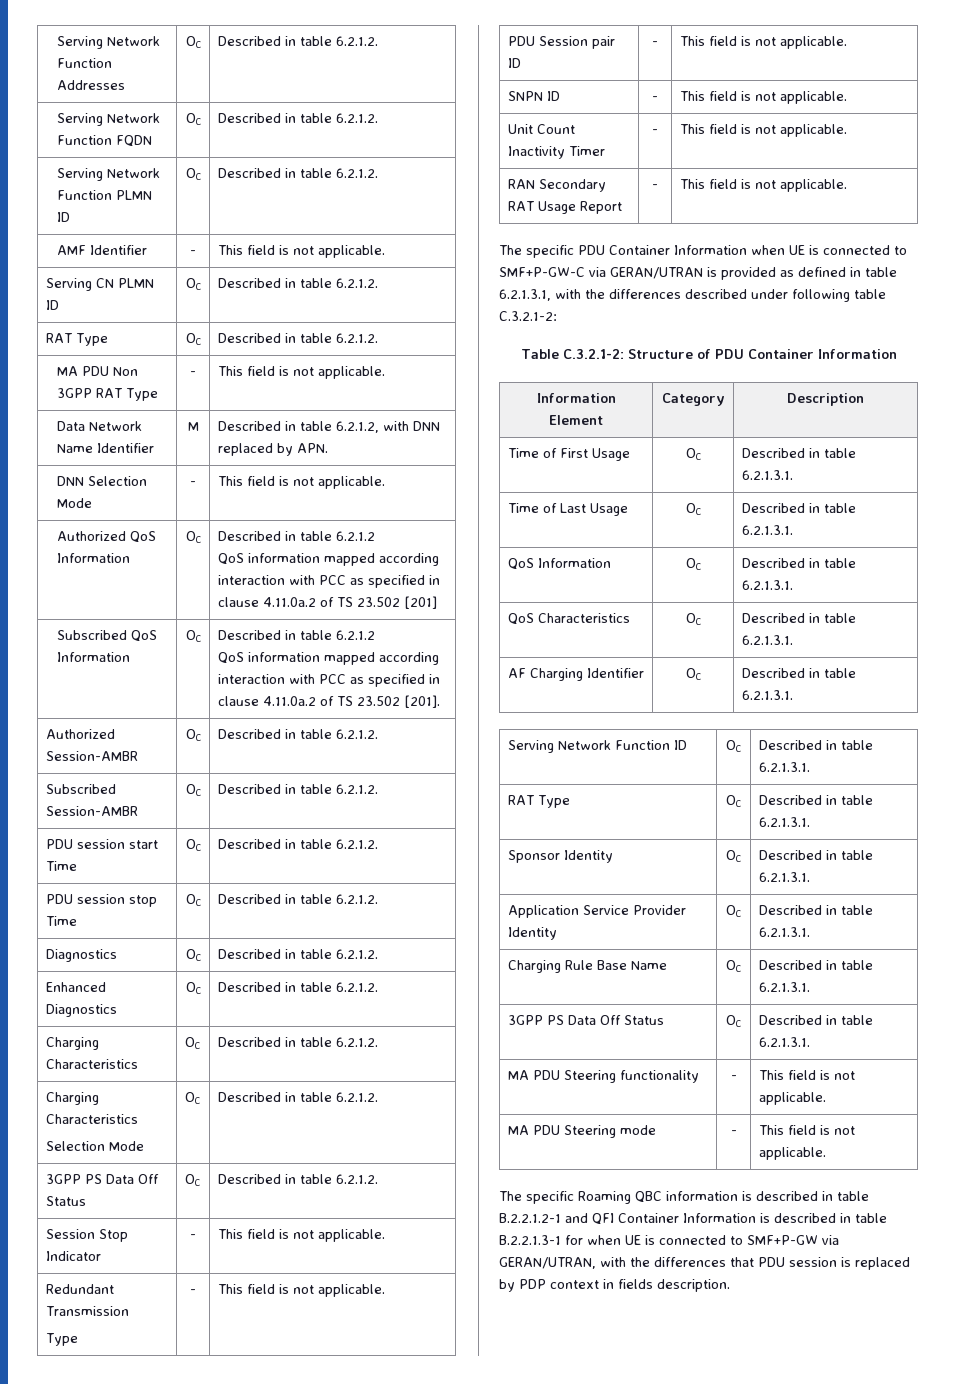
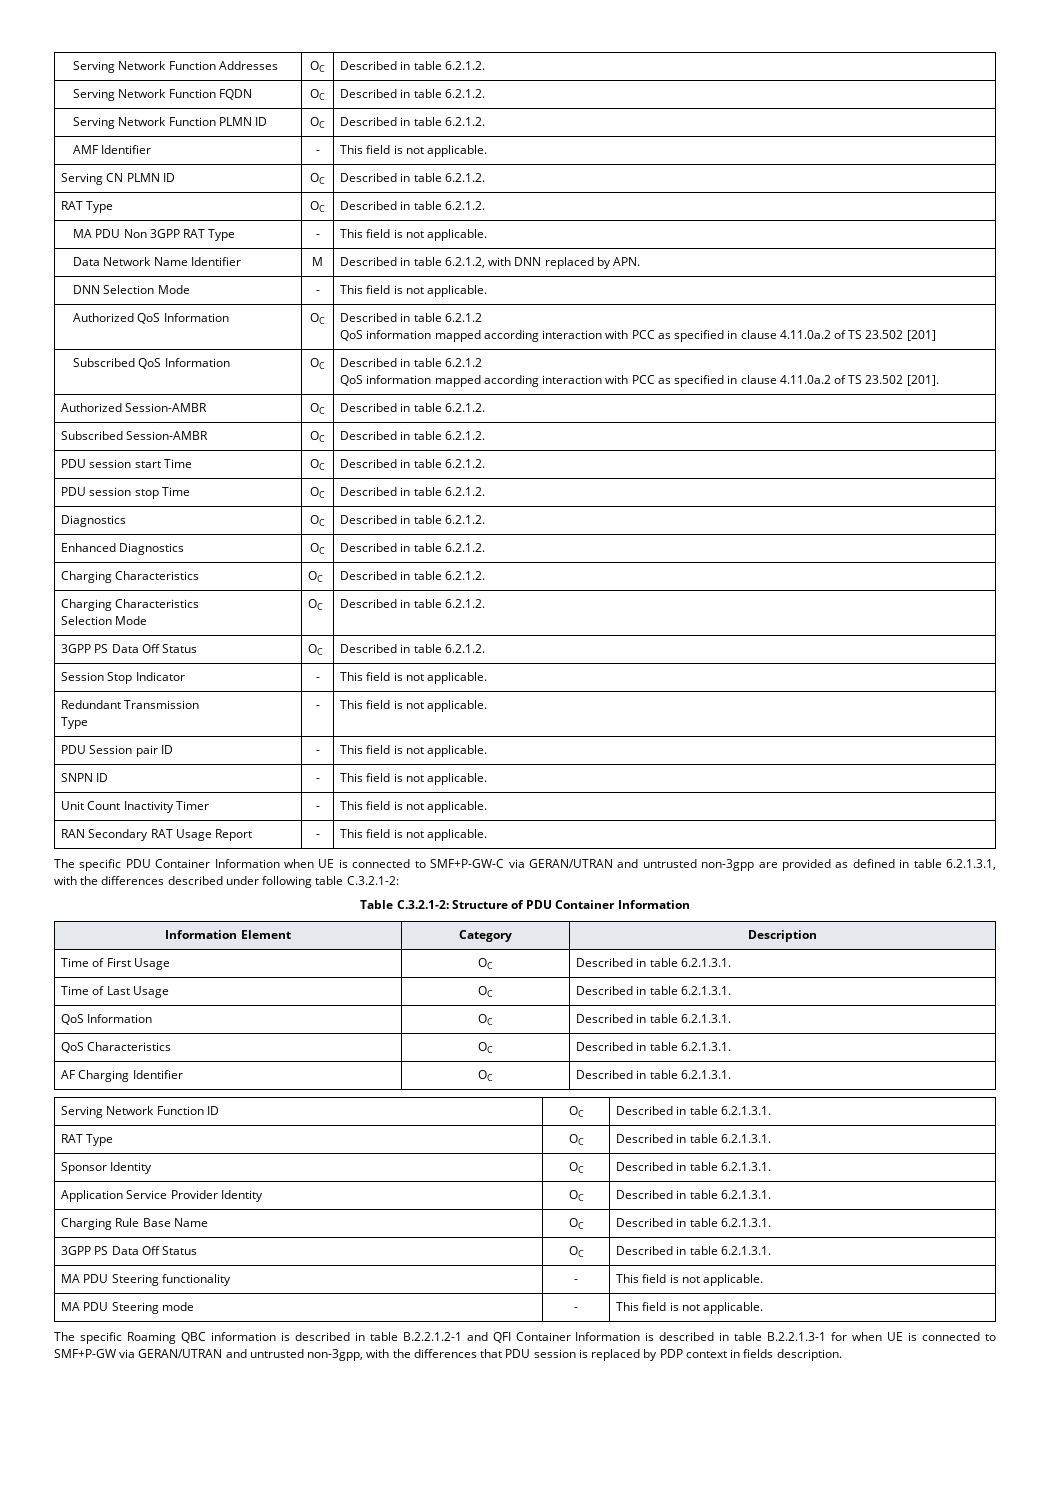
[707,267,717,277] is -> [617,859,778,871] and untrusted non-3gpp are
[499,1257,596,1269] GERAN/UTRAN, -> [138,1349,364,1361] GERAN/UTRAN and untrusted non-3gpp,

